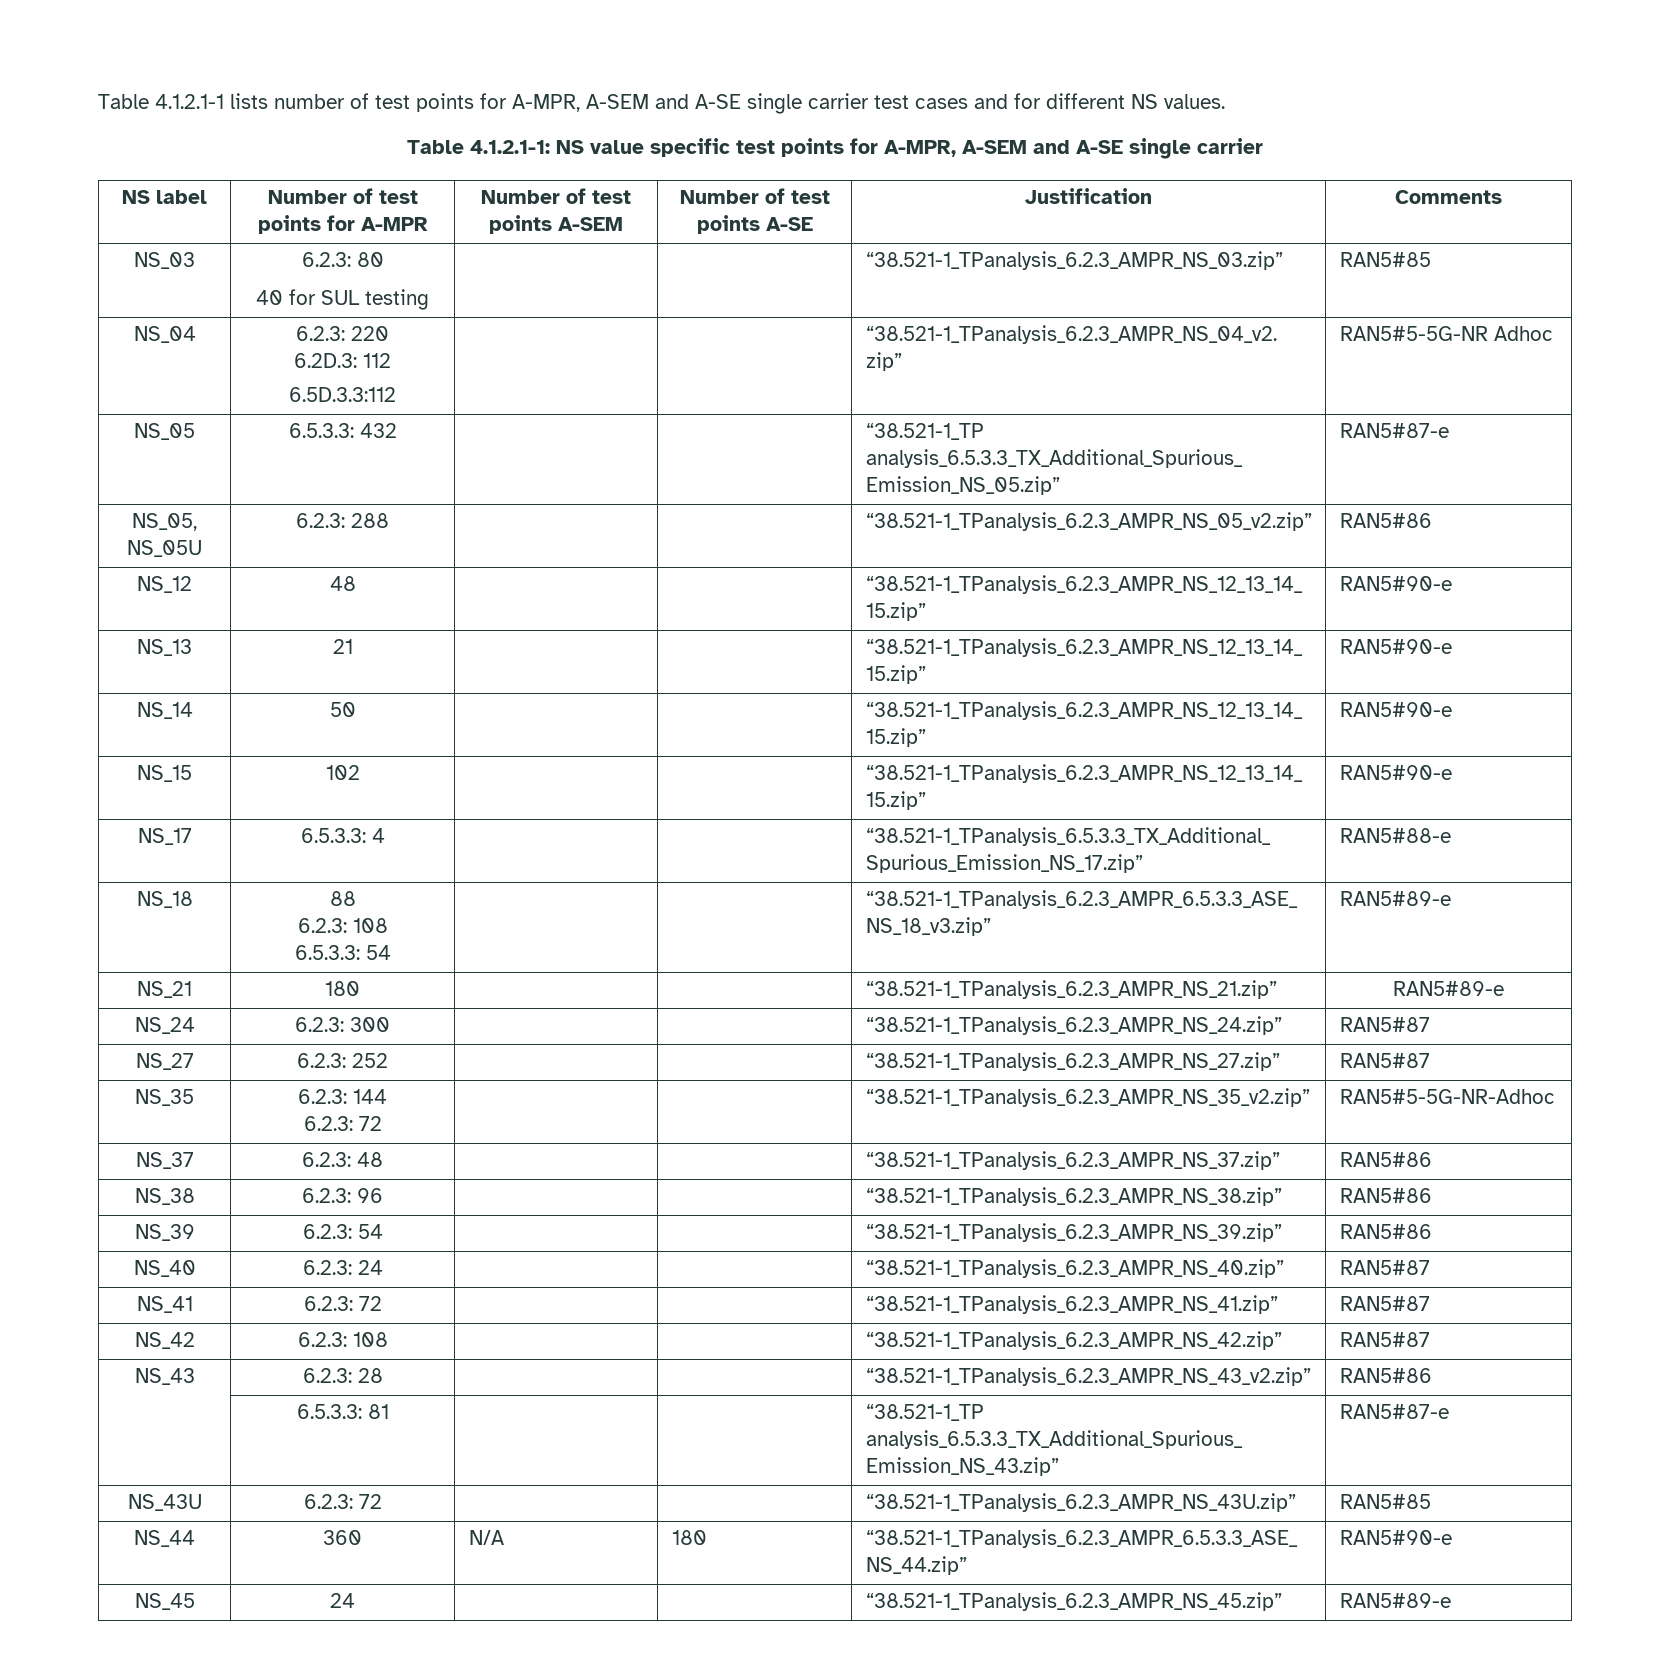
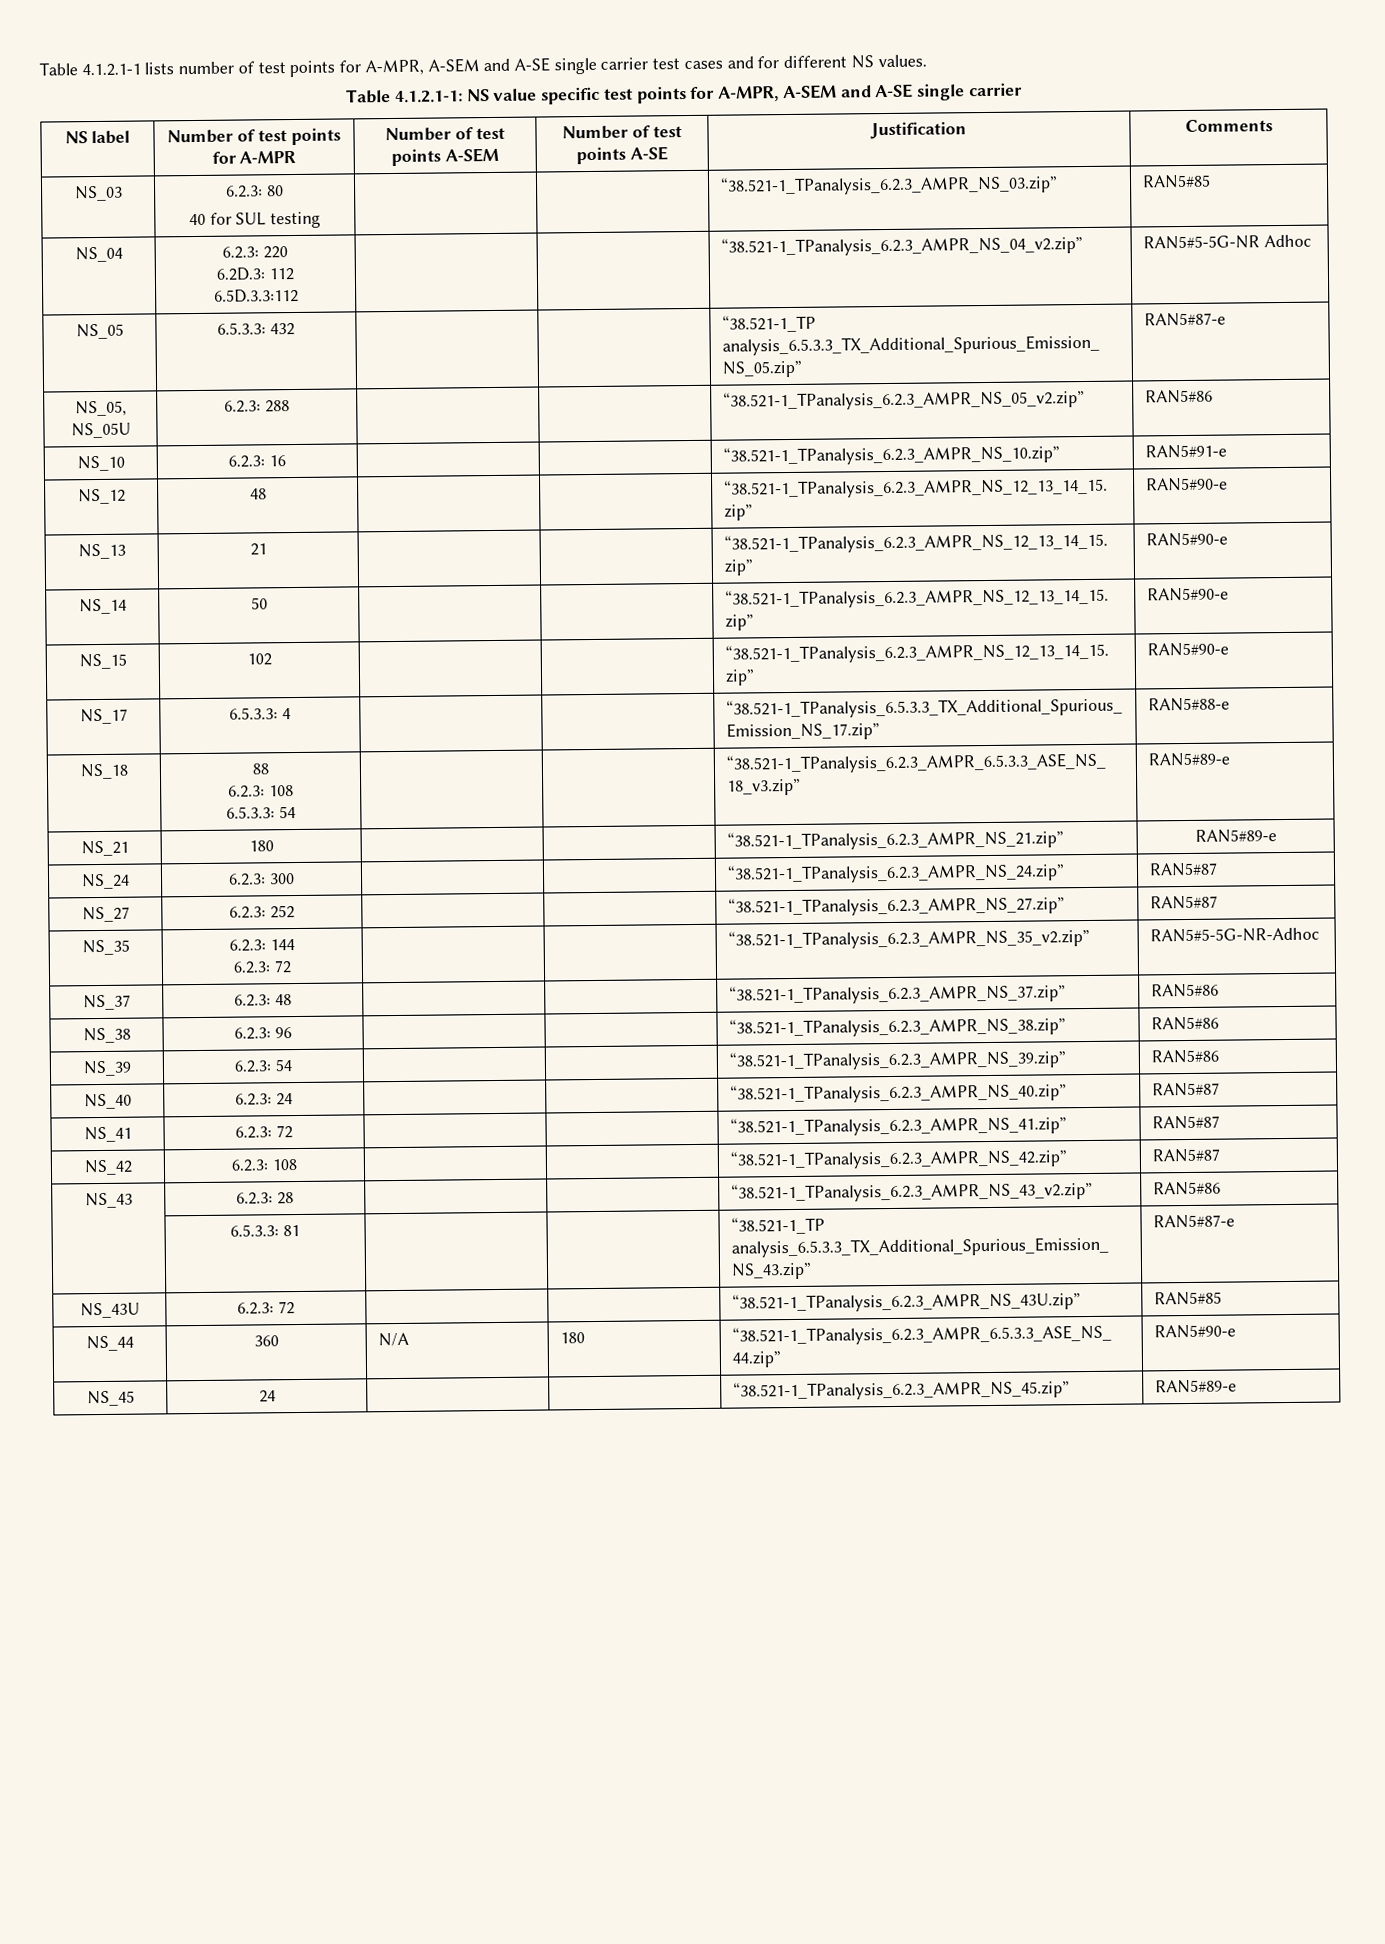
(1432, 520) none -> [76,455,125,472] [228,455,286,468] [723,444,1061,466] [1145,444,1228,459] // NS_10 | 6.2.3: 16 | | | “38.521-1_TPanalysis_6.2.3_AMPR_NS_10.zip” | RAN5#91-e

